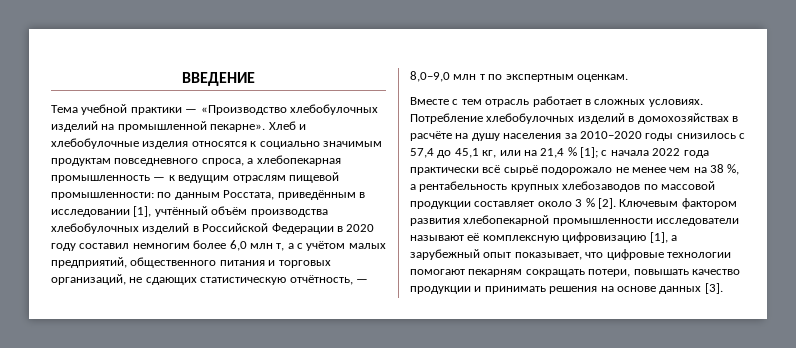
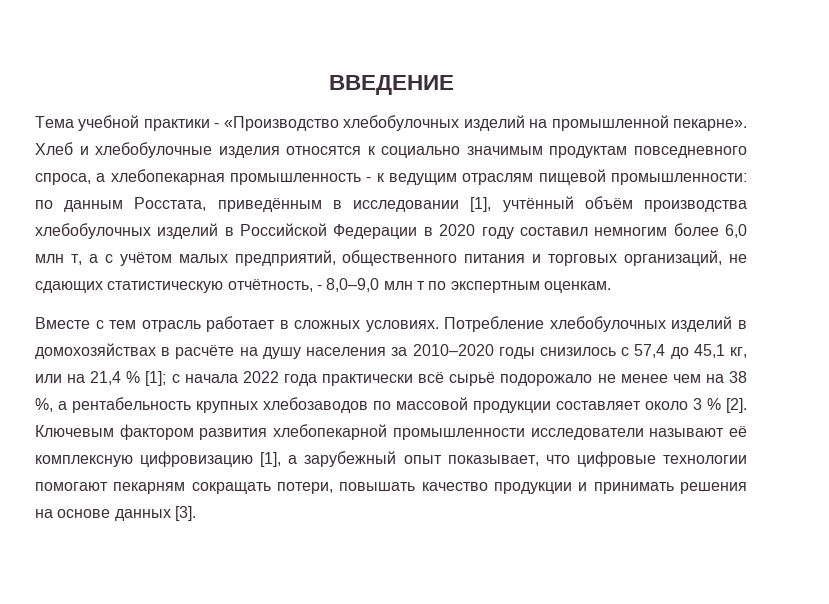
[185,109,198,113] — -> [214,123,220,128] -
[153,177,166,181] — -> [366,177,372,182] -
[355,279,368,283] — -> [316,285,322,290] -

